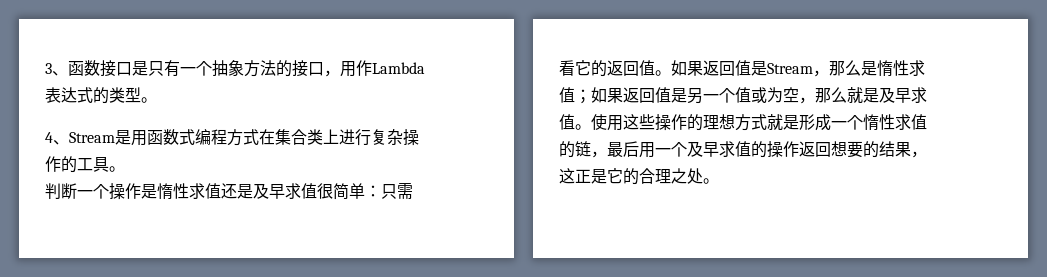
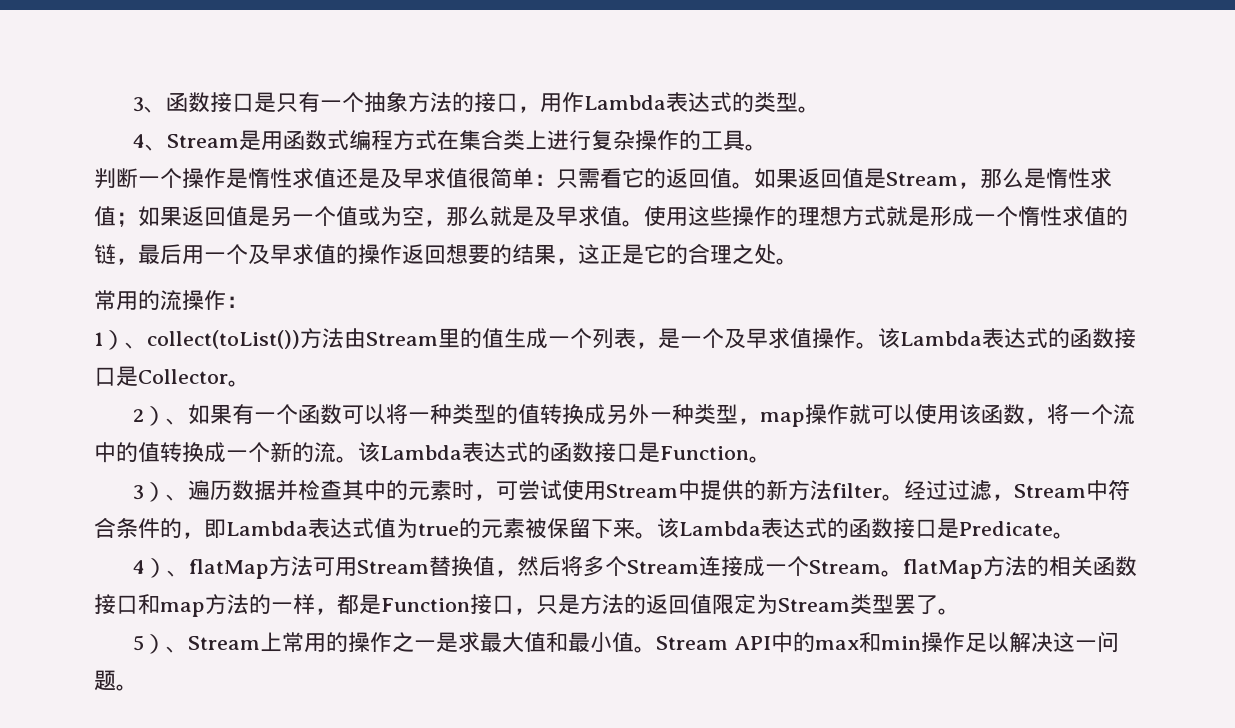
(719, 181) none -> [94,290,248,311] [94,328,1136,350] [94,366,250,387] [132,403,1135,427] [94,442,771,463] [132,480,1130,502] [94,517,1075,539] [132,555,1137,579] [94,594,960,617] [132,631,1119,654] [94,670,138,691] // 常用的流操作： // 1）、collect(toList())方法由Stream里的值生成一个列表，是一个及早求值操作。该Lambda表达式的函数接口是Collector。 // 2）、如果有一个函数可以将一种类型的值转换成另外一种类型，map操作就可以使用该函数，将一个流中的值转换成一个新的流。该Lambda表达式的函数接口是Function。 // 3）、遍历数据并检查其中的元素时，可尝试使用Stream中提供的新方法filter。经过过滤，Stream中符合条件的，即Lambda表达式值为true的元素被保留下来。该Lambda表达式的函数接口是Predicate。 // 4）、flatMap方法可用Stream替换值，然后将多个Stream连接成一个Stream。flatMap方法的相关函数接口和map方法的一样，都是Function接口，只是方法的返回值限定为Stream类型罢了。 // 5）、Stream上常用的操作之一是求最大值和最小值。Stream API中的max和min操作足以解决这一问题。

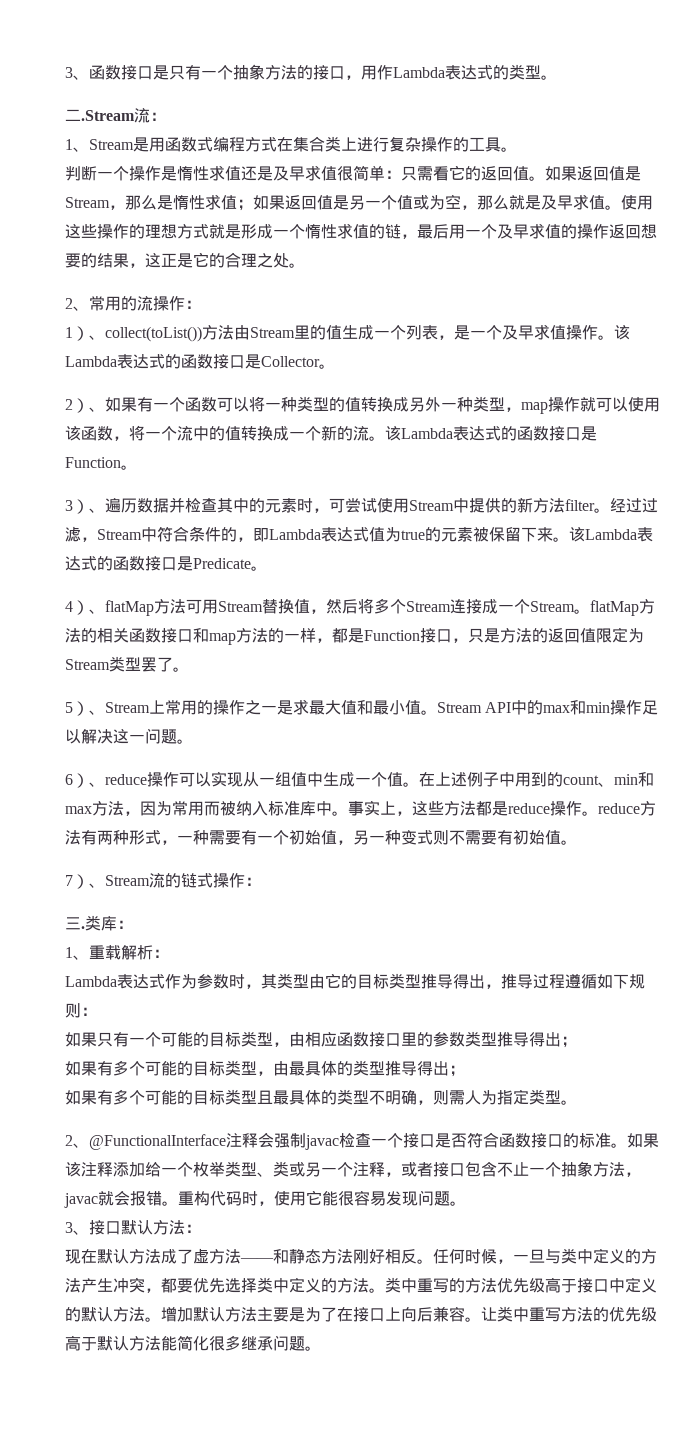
[132,134,145,148] 4 -> [65,108,166,123] [65,139,73,150] 二.Stream流： // 1
(798, 261) none -> [65,298,89,311] 2、
(138, 687) none -> [65,771,654,788] [65,800,656,816] [65,830,577,845] [65,873,261,889] [65,915,133,931] [65,945,169,960] [65,973,645,989] [65,1003,97,1018] [65,1031,577,1048] [65,1060,465,1077] [65,1089,577,1105] [65,1132,659,1150] [65,1161,641,1177] [64,1190,466,1208] [65,1220,201,1235] [65,1248,657,1264] [65,1277,657,1293] [65,1306,657,1322] [65,1335,321,1351] // 6）、reduce操作可以实现从一组值中生成一个值。在上述例子中用到的count、min和max方法，因为常用而被纳入标准库中。事实上，这些方法都是reduce操作。reduce方法有两种形式，一种需要有一个初始值，另一种变式则不需要有初始值。 // 7）、Stream流的链式操作： // 三.类库： // 1、重载解析： // Lambda表达式作为参数时，其类型由它的目标类型推导得出，推导过程遵循如下规则： // 如果只有一个可能的目标类型，由相应函数接口里的参数类型推导得出； // 如果有多个可能的目标类型，由最具体的类型推导得出； // 如果有多个可能的目标类型且最具体的类型不明确，则需人为指定类型。 // 2、@FunctionalInterface注释会强制javac检查一个接口是否符合函数接口的标准。如果该注释添加给一个枚举类型、类或另一个注释，或者接口包含不止一个抽象方法，javac就会报错。重构代码时，使用它能很容易发现问题。 // 3、接口默认方法： // 现在默认方法成了虚方法——和静态方法刚好相反。任何时候，一旦与类中定义的方法产生冲突，都要优先选择类中定义的方法。类中重写的方法优先级高于接口中定义的默认方法。增加默认方法主要是为了在接口上向后兼容。让类中重写方法的优先级高于默认方法能简化很多继承问题。

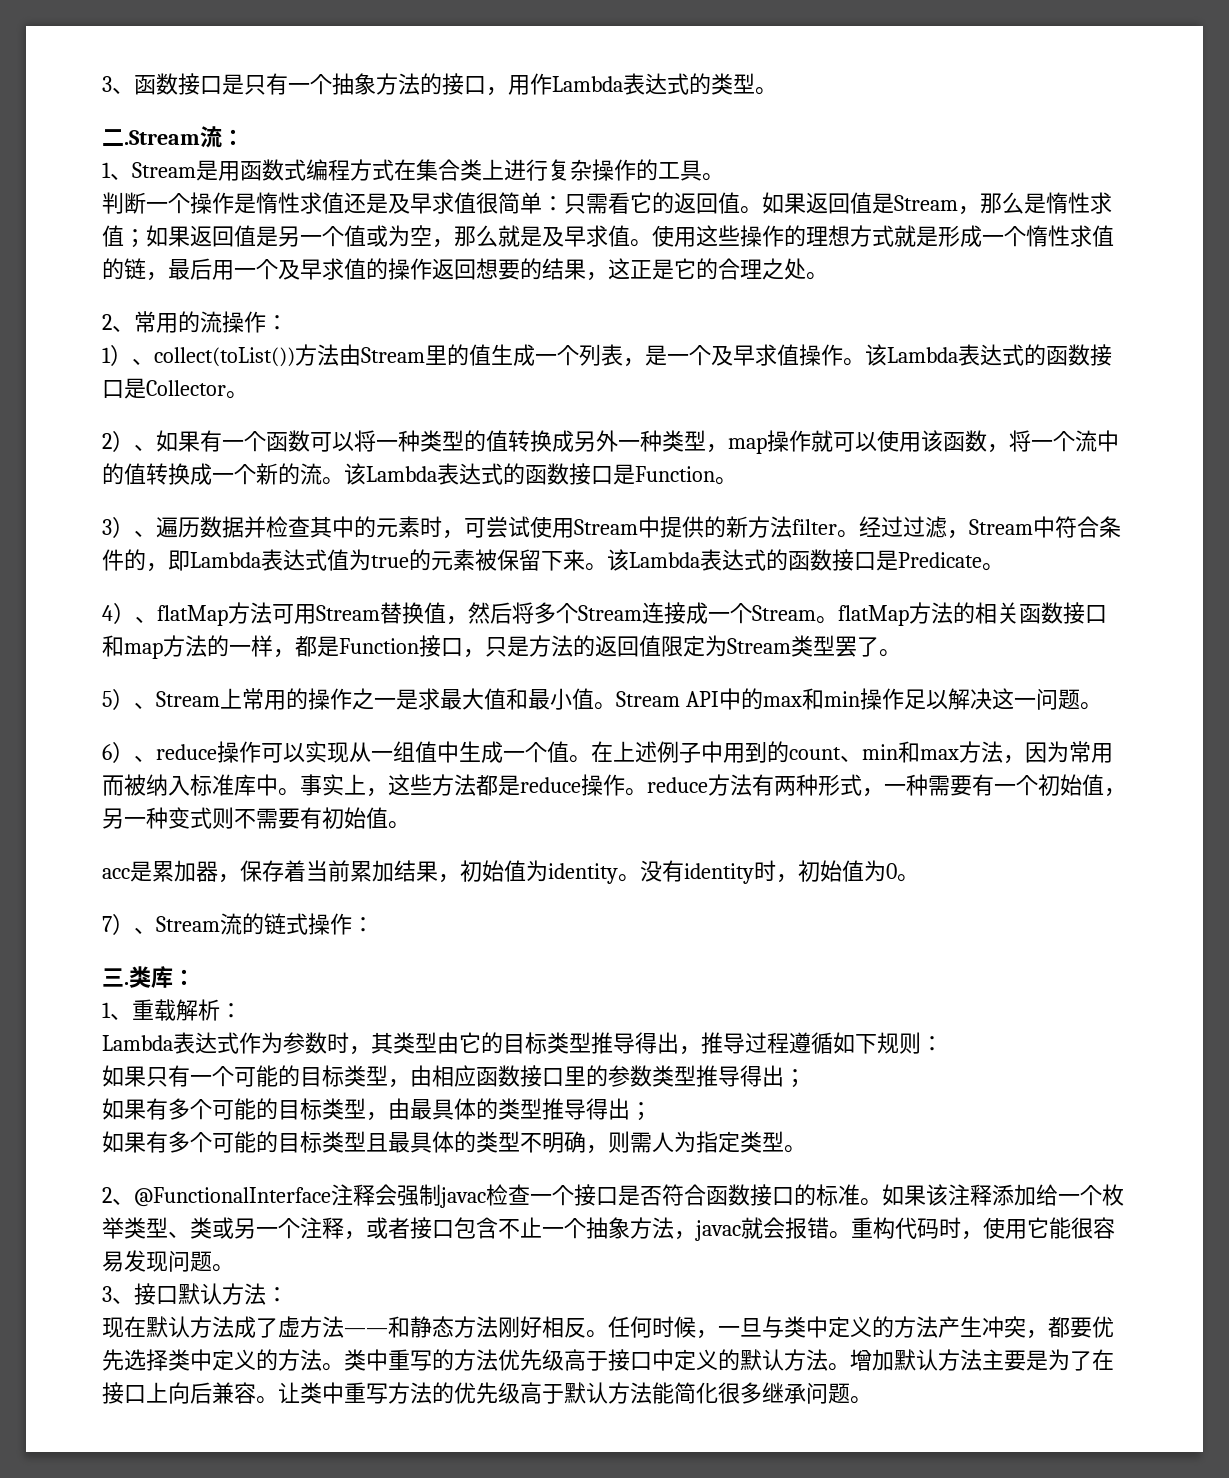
(577, 842) none -> [102,860,919,884] // acc是累加器，保存着当前累加结果，初始值为identity。没有identity时，初始值为0。

